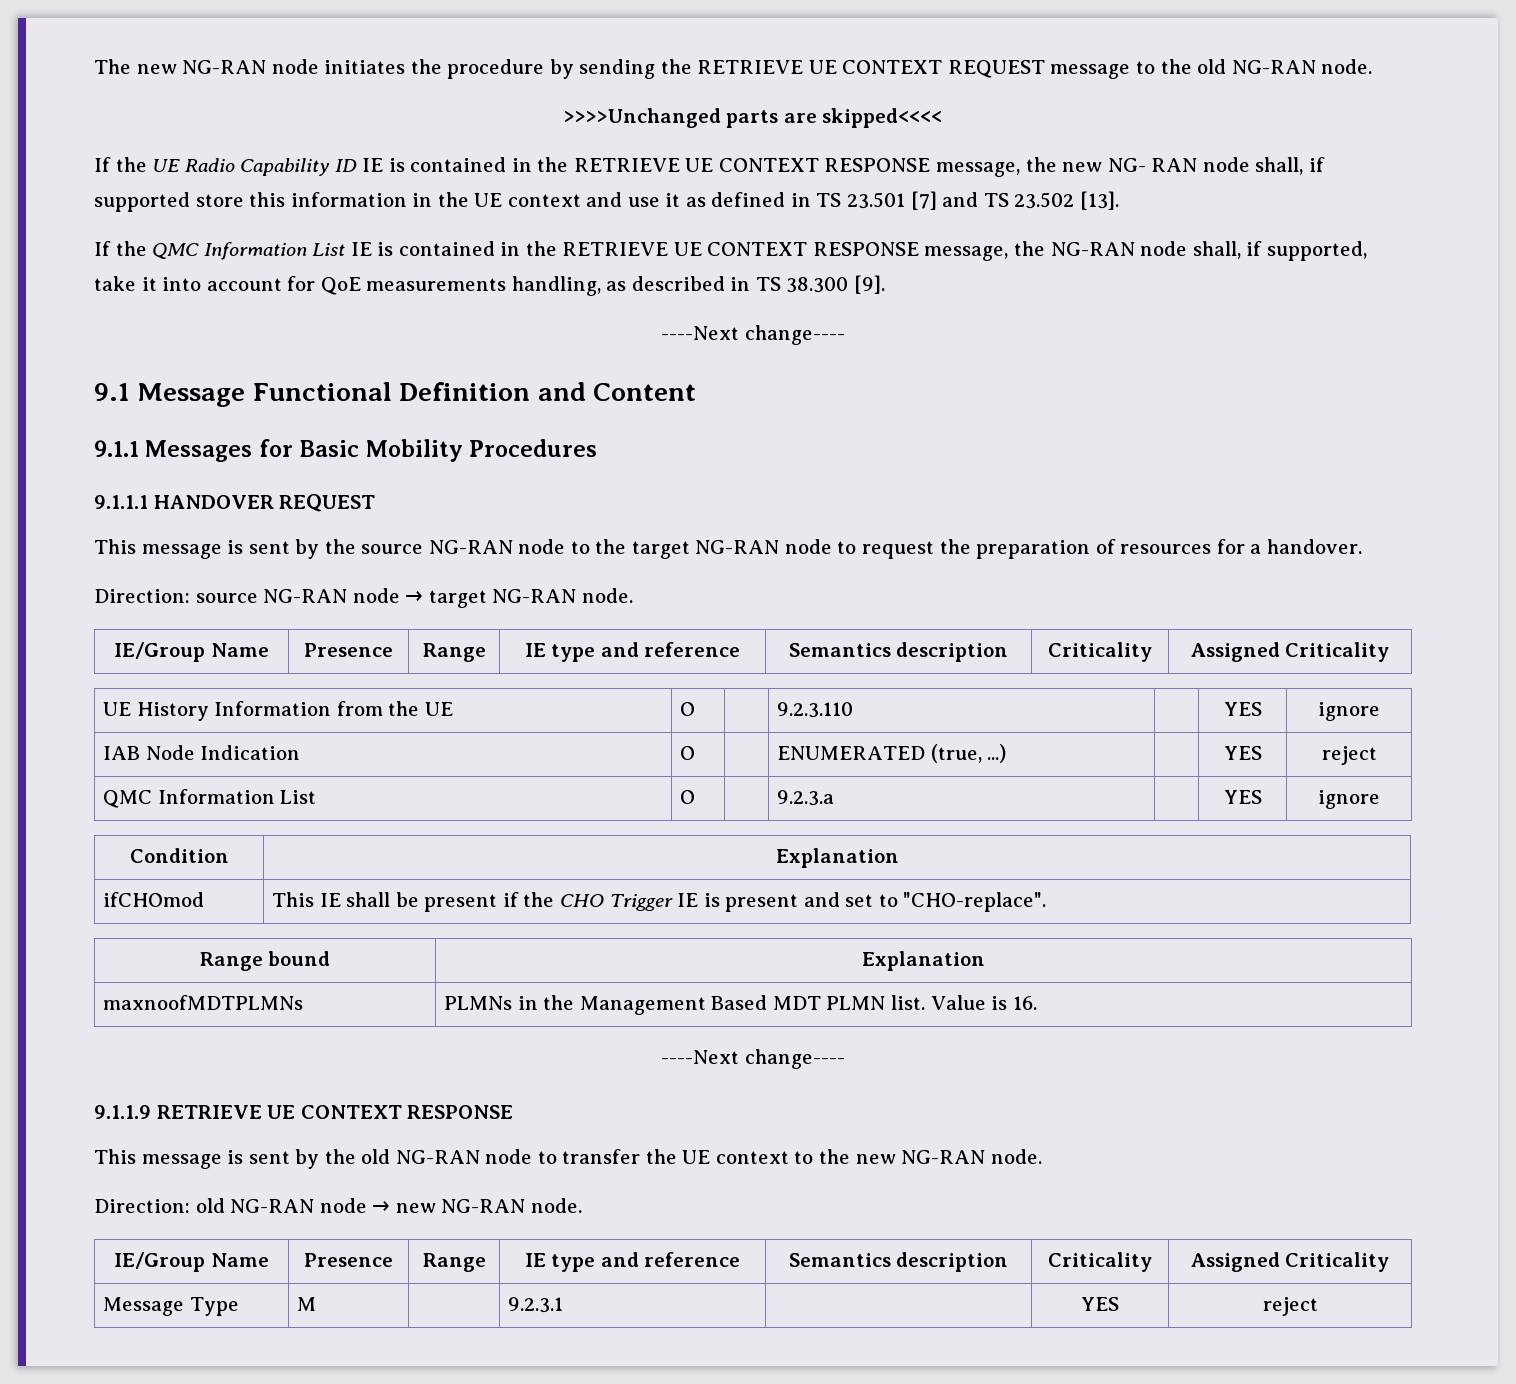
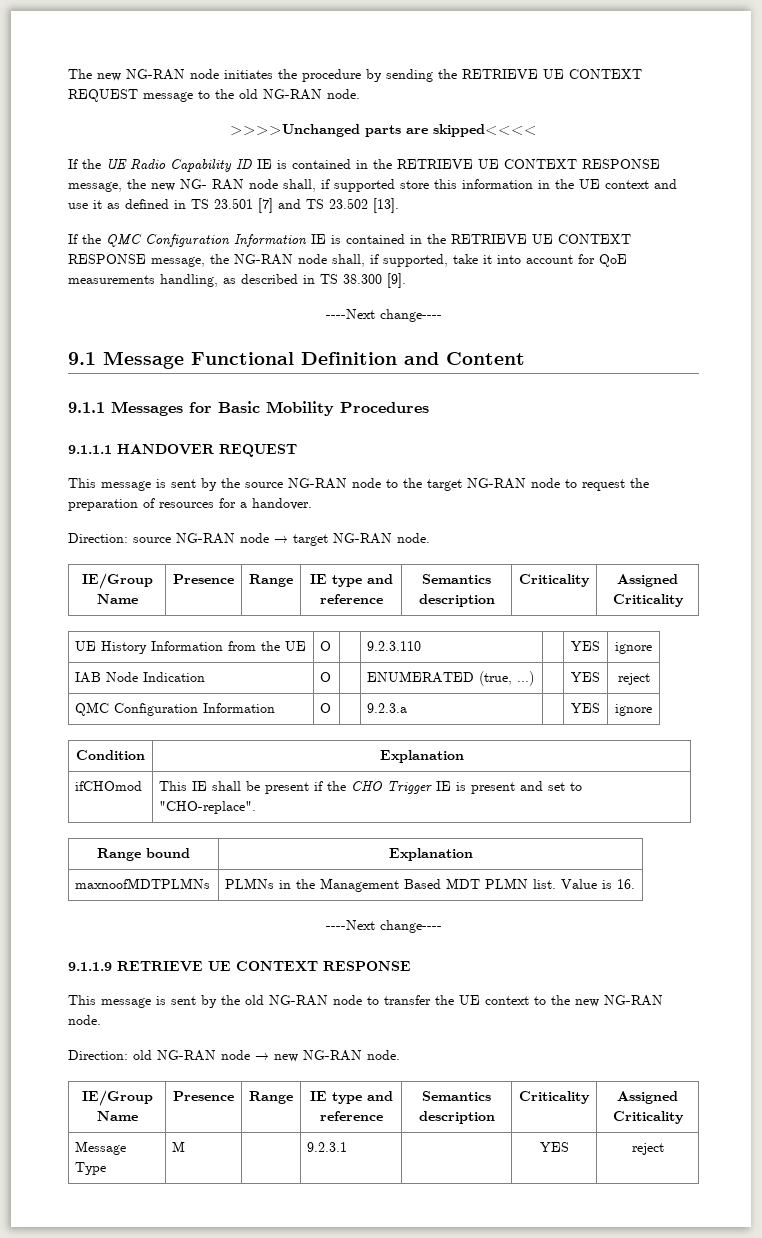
[203,242,346,260] Information List -> [145,234,307,247] Configuration Information
[157,789,317,804] Information List -> [114,703,276,716] Configuration Information

